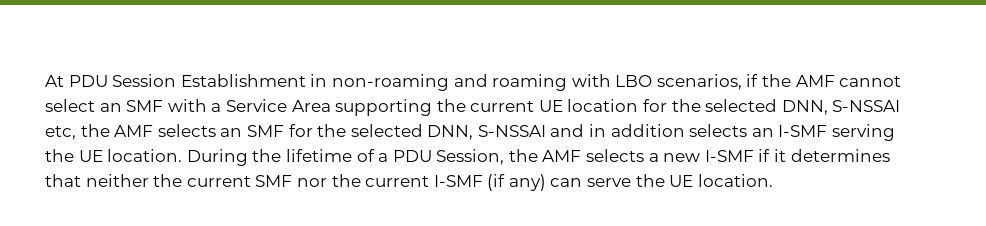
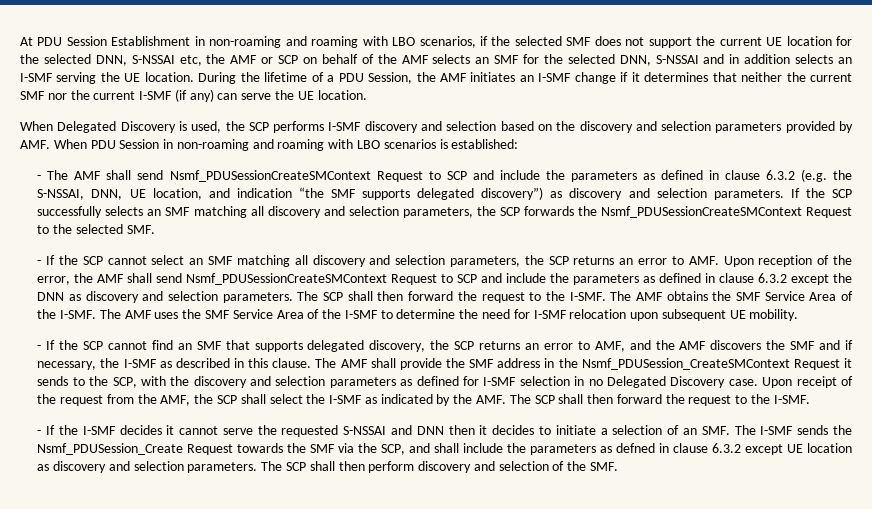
[795,75,902,87] [45,99,433,116] AMF cannot select an SMF with a Service Area supporting -> [514,36,692,48] selected SMF does not support
(154, 131) none -> [261,54,429,64] or SCP on behalf of the AMF
[586,149,754,162] selects a new I-SMF -> [470,72,616,84] initiates an I-SMF change
(773, 180) none -> [20,121,853,133] [20,139,519,151] [37,169,852,182] [37,187,853,200] [37,206,852,218] [37,224,155,234] [37,255,853,267] [37,273,852,285] [37,291,853,303] [37,309,799,321] [37,340,853,352] [37,358,852,370] [37,376,854,388] [37,394,810,406] [37,425,853,437] [37,443,852,455] [37,461,619,473] // When Delegated Discovery is used, the SCP performs I-SMF discovery and selection based on the discovery and selection parameters provided by AMF. When PDU Session in non-roaming and roaming with LBO scenarios is established: // - The AMF shall send Nsmf_PDUSessionCreateSMContext Request to SCP and include the parameters as defined in clause 6.3.2 (e.g. the S-NSSAI, DNN, UE location, and indication “the SMF supports delegated discovery”) as discovery and selection parameters. If the SCP successfully selects an SMF matching all discovery and selection parameters, the SCP forwards the Nsmf_PDUSessionCreateSMContext Request to the selected SMF. // - If the SCP cannot select an SMF matching all discovery and selection parameters, the SCP returns an error to AMF. Upon reception of the error, the AMF shall send Nsmf_PDUSessionCreateSMContext Request to SCP and include the parameters as defined in clause 6.3.2 except the DNN as discovery and selection parameters. The SCP shall then forward the request to the I-SMF. The AMF obtains the SMF Service Area of the I-SMF. The AMF uses the SMF Service Area of the I-SMF to determine the need for I-SMF relocation upon subsequent UE mobility. // - If the SCP cannot find an SMF that supports delegated discovery, the SCP returns an error to AMF, and the AMF discovers the SMF and if necessary, the I-SMF as described in this clause. The AMF shall provide the SMF address in the Nsmf_PDUSession_CreateSMContext Request it sends to the SCP, with the discovery and selection parameters as defined for I-SMF selection in no Delegated Discovery case. Upon receipt of the request from the AMF, the SCP shall select the I-SMF as indicated by the AMF. The SCP shall then forward the request to the I-SMF. // - If the I-SMF decides it cannot serve the requested S-NSSAI and DNN then it decides to initiate a selection of an SMF. The I-SMF sends the Nsmf_PDUSession_Create Request towards the SMF via the SCP, and shall include the parameters as defned in clause 6.3.2 except UE location as discovery and selection parameters. The SCP shall then perform discovery and selection of the SMF.

